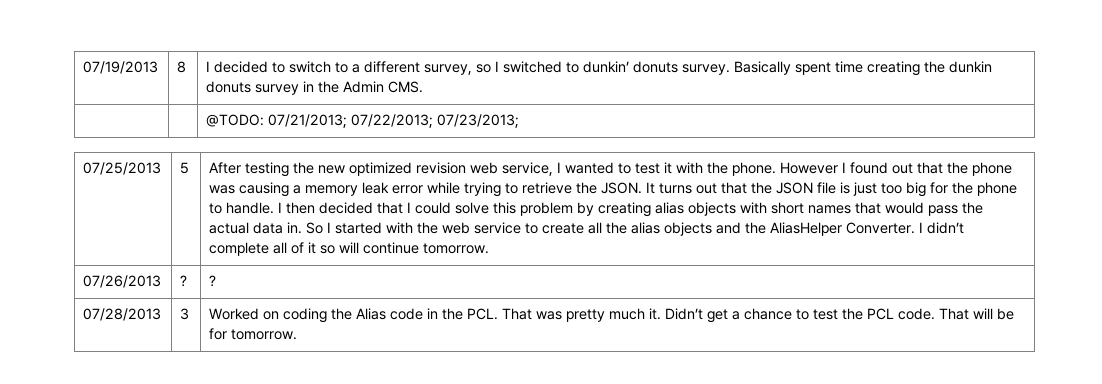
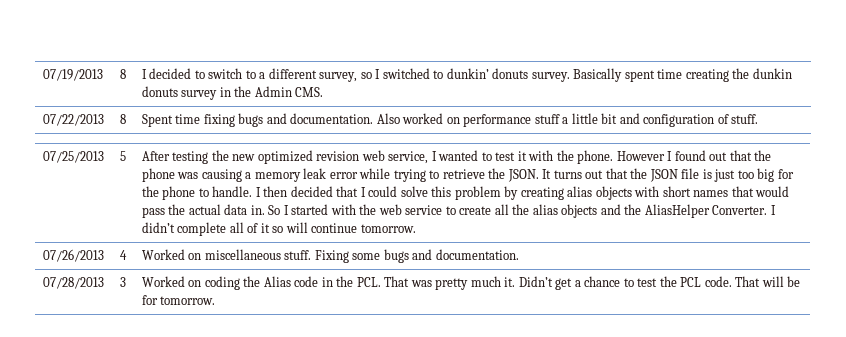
[206,114,520,128] | | @TODO: 07/21/2013; 07/22/2013; 07/23/2013; -> [42,114,104,126] [119,114,126,124] [141,113,759,127] 07/22/2013 | 8 | Spent time fixing bugs and documentation. Also worked on performance stuff a little bit and configuration of stuff.
[180,275,188,287] [209,275,217,287] ? | ? -> [119,250,127,260] [141,249,519,263] 4 | Worked on miscellaneous stuff. Fixing some bugs and documentation.

